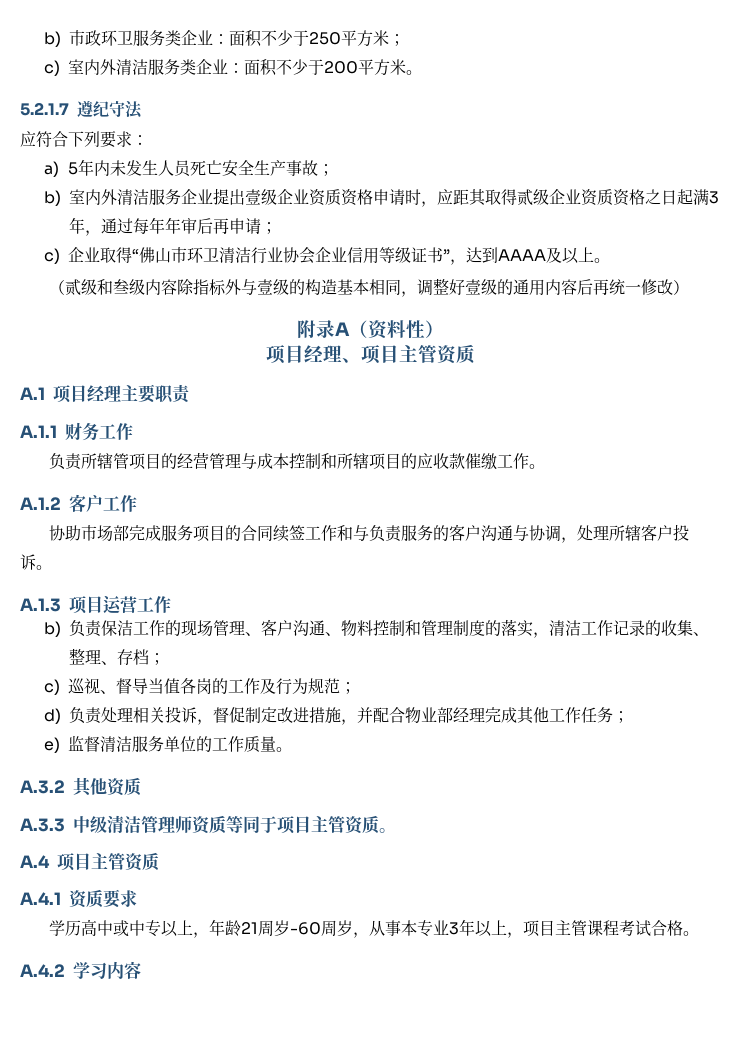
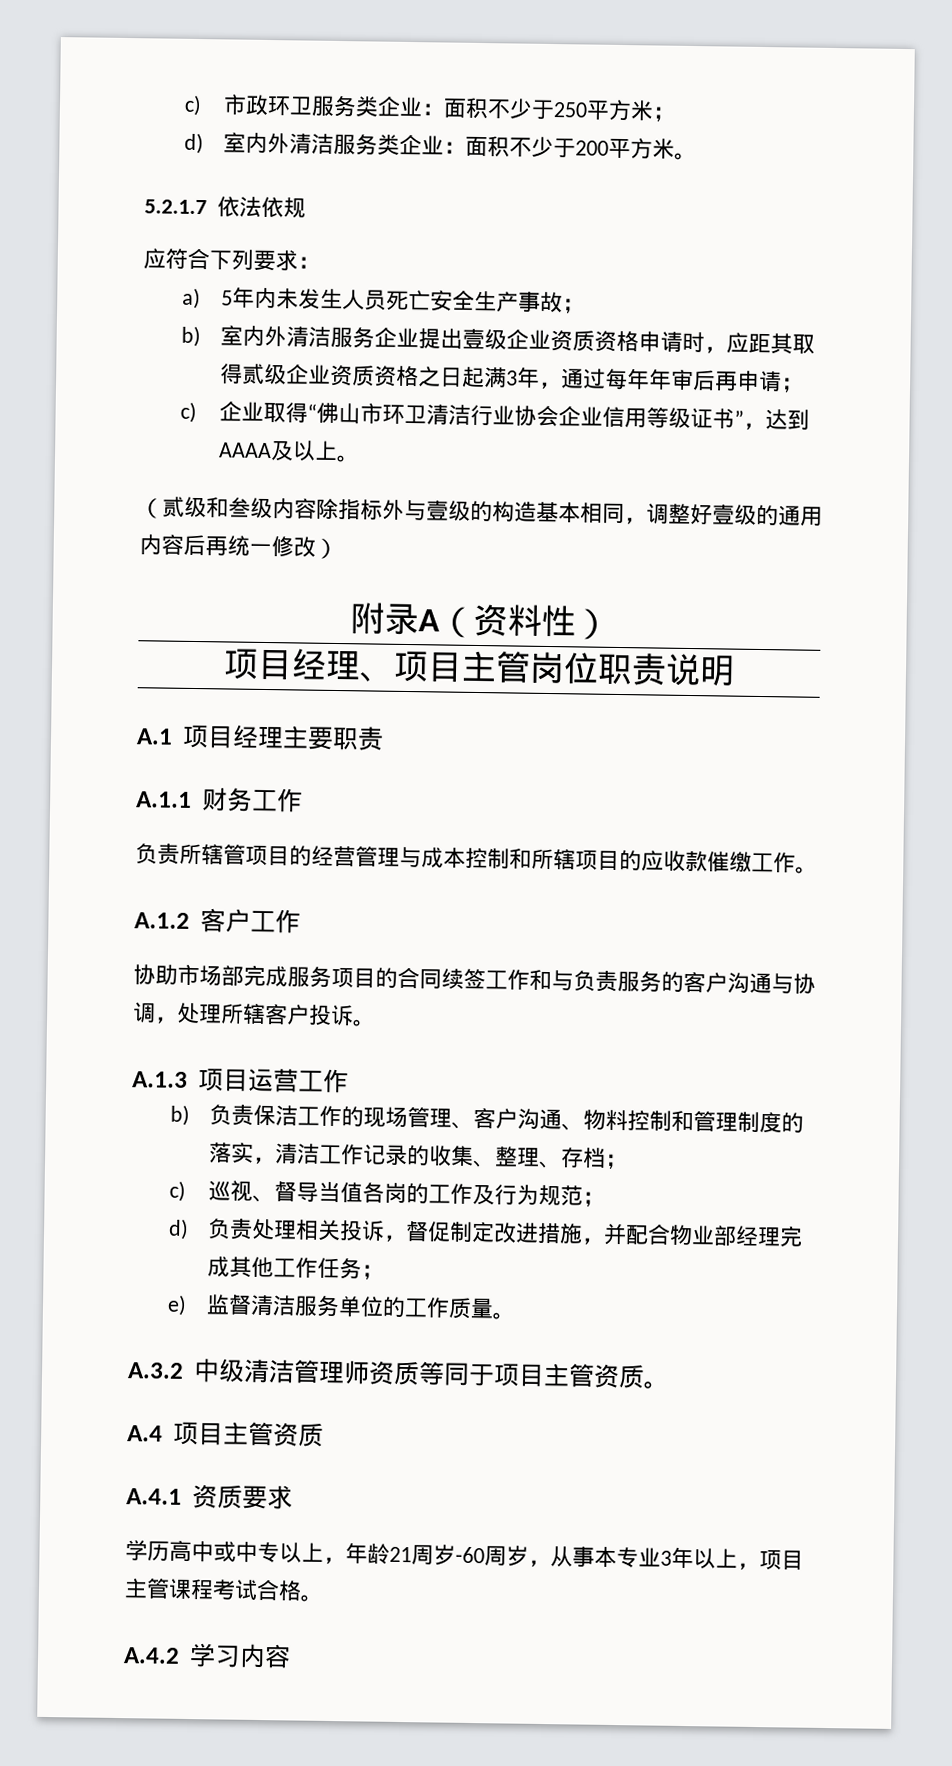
[43,31,61,47] b) -> [183,94,202,117] c)
[43,60,60,76] c) -> [183,132,204,155] d)
[77,100,125,117] 遵纪守 -> [216,196,240,217] 依
(143, 110) none -> [260,196,306,219] 依规
[436,344,475,364] 资质 -> [529,651,735,687] 岗位职责说明
[73,777,141,797] [20,818,65,832] 其他资质 // A.3.3 -> (184, 1370) none

